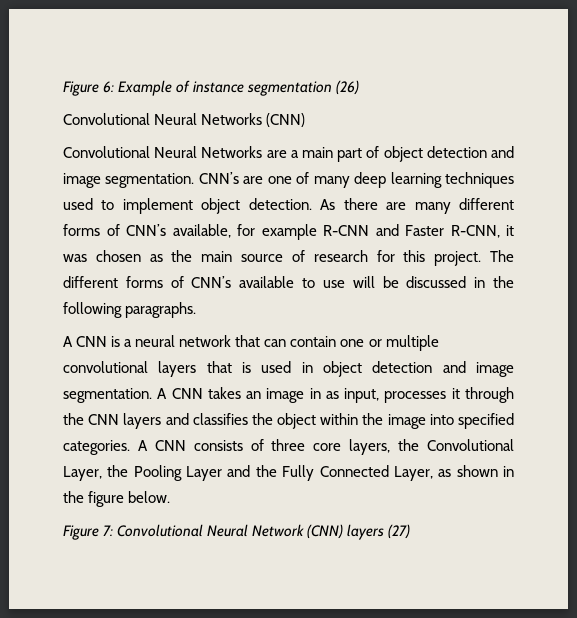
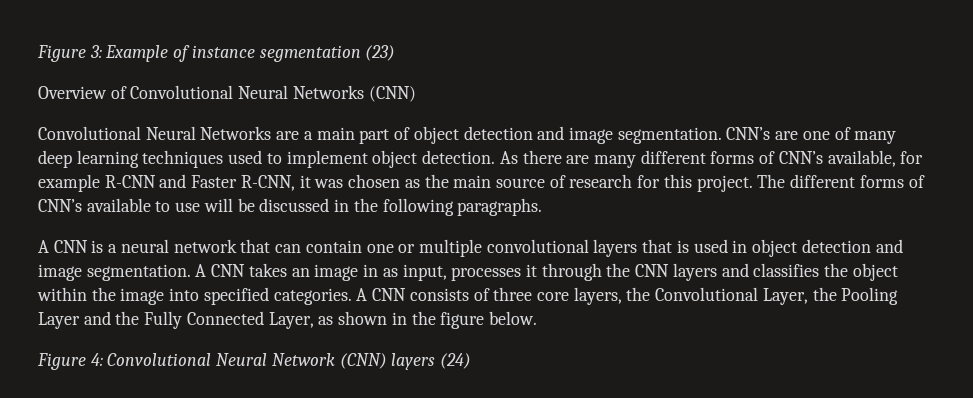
[63,81,115,96] Figure 6: -> [37,45,102,62] Figure 3:
[336,80,360,95] (26) // -> [365,45,396,61] [38,86,127,99] (23) // Overview of
[103,525,114,536] 7: -> [90,353,103,366] 4:
[388,524,411,539] (27) -> [440,353,472,369] (24)

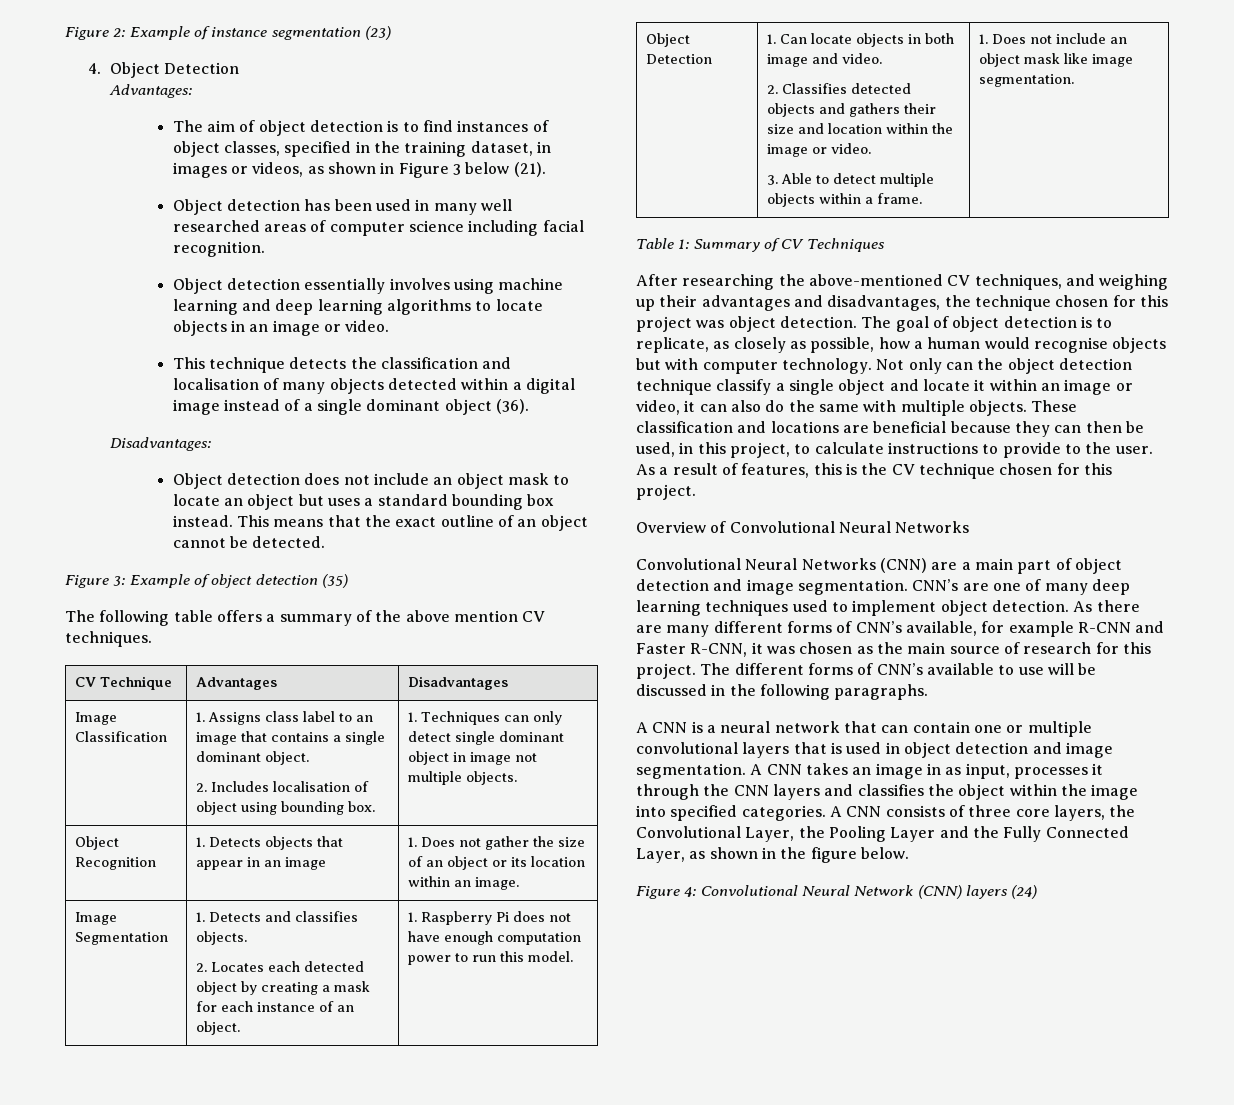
[37,45,102,62] Figure 3: -> [65,27,126,40] Figure 2:
(396, 53) none -> [87,62,240,78] [109,84,193,98] [172,120,549,136] [172,141,552,157] [172,162,546,178] [172,199,513,215] [172,220,584,236] [172,241,265,257] [172,278,564,294] [172,299,543,315] [172,320,390,336] [172,357,512,373] [172,378,576,394] [172,399,530,415] [110,437,212,451] [172,473,570,489] [172,494,555,510] [172,515,588,531] [172,536,326,548] [65,574,348,588] [65,610,546,626] [65,631,152,647] [75,676,173,690] [196,677,278,690] [408,676,509,690] [75,712,118,725] [75,731,168,742] [196,711,374,725] [196,731,386,745] [196,751,310,765] [196,781,370,792] [196,801,376,815] [408,711,563,725] [408,731,565,745] [408,751,538,765] [408,771,518,785] [75,836,120,850] [75,857,157,870] [196,836,344,850] [196,857,327,870] [408,836,586,850] [408,856,586,870] [408,876,520,890] [75,912,118,925] [75,932,169,945] [196,911,359,922] [196,931,248,945] [196,961,365,972] [196,981,371,995] [196,1001,355,1012] [196,1021,241,1035] [408,911,572,925] [408,931,582,945] [408,951,574,965] [646,33,691,47] [646,54,713,64] [767,33,955,47] [767,53,883,67] [767,83,912,94] [767,103,937,117] [767,123,954,134] [767,143,872,157] [767,173,935,187] [767,193,923,207] [979,33,1128,44] [979,53,1134,67] [979,74,1075,87] [636,238,885,252] [636,274,1169,290] [636,295,1168,311] [636,316,1113,332] [636,337,1167,353] [636,358,1132,374] [636,379,1133,395] [636,400,1078,416] [636,421,1144,437] [636,442,1153,458] [636,463,1112,479] [636,484,696,500] // 4. Object Detection // Advantages: // The aim of object detection is to find instances of object classes, specified in the training dataset, in images or videos, as shown in Figure 3 below (21). // Object detection has been used in many well researched areas of computer science including facial recognition. // Object detection essentially involves using machine learning and deep learning algorithms to locate objects in an image or video. // This technique detects the classification and localisation of many objects detected within a digital image instead of a single dominant object (36). // Disadvantages: // Object detection does not include an object mask to locate an object but uses a standard bounding box instead. This means that the exact outline of an object cannot be detected. // Figure 3: Example of object detection (35) // The following table offers a summary of the above mention CV techniques. // CV Technique | Advantages | Disadvantages // Image Classification | 1. Assigns class label to an image that contains a single dominant object. // 2. Includes localisation of object using bounding box. | 1. Techniques can only detect single dominant object in image not multiple objects. // Object Recognition | 1. Detects objects that appear in an image | 1. Does not gather the size of an object or its location within an image. // Image Segmentation | 1. Detects and classifies objects. // 2. Locates each detected object by creating a mask for each instance of an object. | 1. Raspberry Pi does not have enough computation power to run this model. // Object Detection | 1. Can locate objects in both image and video. // 2. Classifies detected objects and gathers their size and location within the image or video. // 3. Able to detect multiple objects within a frame. | 1. Does not include an object mask like image segmentation. // Table 1: Summary of CV Techniques // After researching the above-mentioned CV techniques, and weighing up their advantages and disadvantages, the technique chosen for this project was object detection. The goal of object detection is to replicate, as closely as possible, how a human would recognise objects but with computer technology. Not only can the object detection technique classify a single object and locate it within an image or video, it can also do the same with multiple objects. These classification and locations are beneficial because they can then be used, in this project, to calculate instructions to provide to the user. As a result of features, this is the CV technique chosen for this project.
[368,86,416,102] [38,126,272,140] (CNN) // Convolutional Neural Networks -> [636,558,927,573] // Convolutional Neural Networks (CNN)

